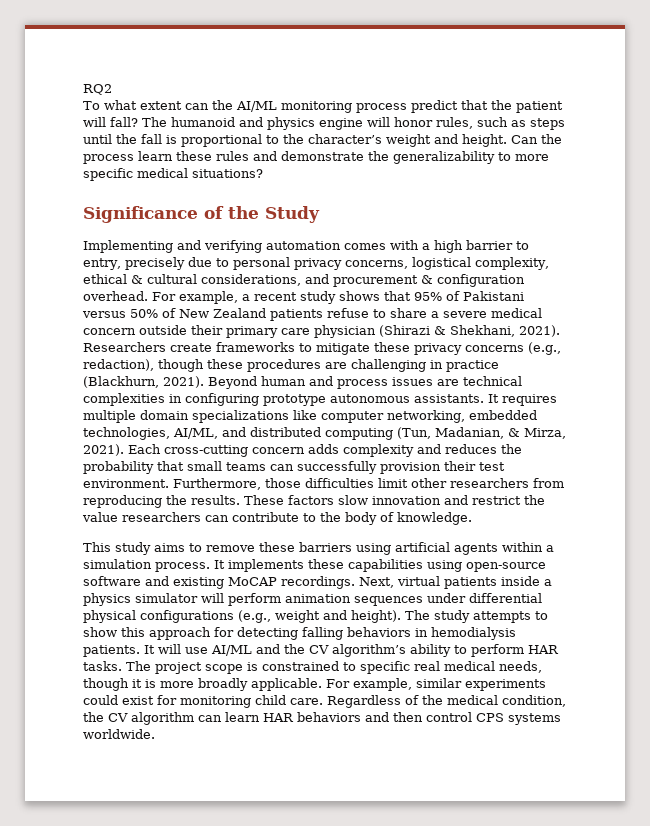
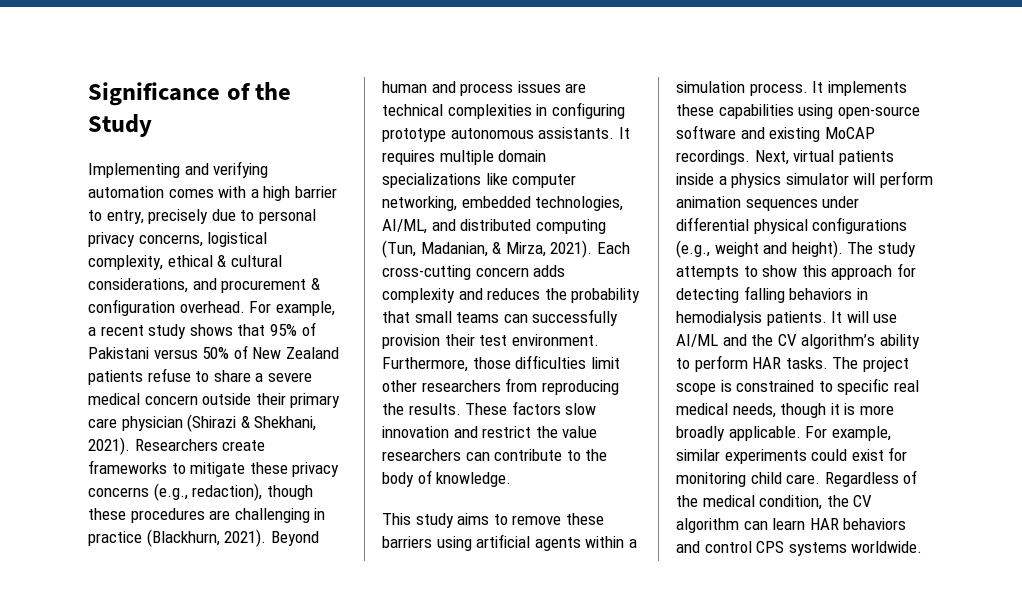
[83,84,112,95] [83,100,563,113] [83,117,565,130] [83,134,562,147] [83,151,549,164] [83,168,263,181] RQ2 // To what extent can the AI/ML monitoring process predict that the patient will fall? The humanoid and physics engine will honor rules, such as steps until the fall is proportional to the character’s weight and height. Can the process learn these rules and demonstrate the generalizability to more specific medical situations? // -> (88, 94) none
[393,712,423,722] then -> (700, 547) none

